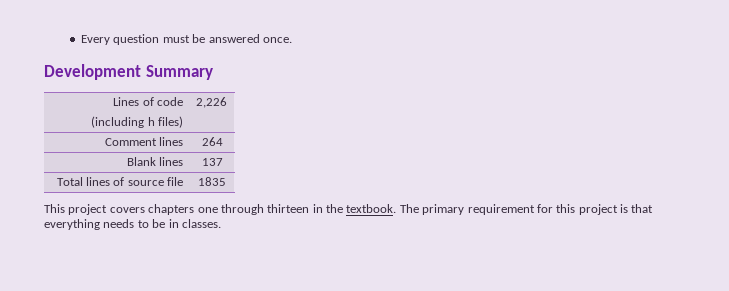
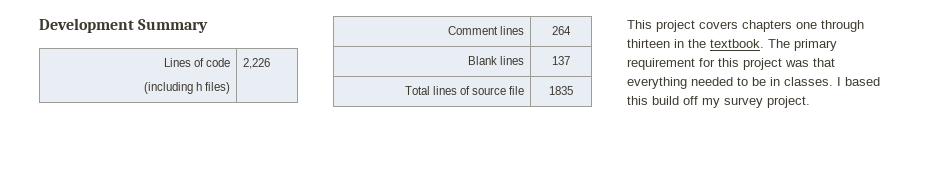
[81,34,292,45] Every question must be answered once. // -> (39, 25) none
[620,204,628,213] is -> [785,60,809,67] was
[103,219,135,228] needs -> [691,77,733,86] needed
(221, 223) none -> [837,77,880,86] [627,96,810,108] I based this build off my survey project.

